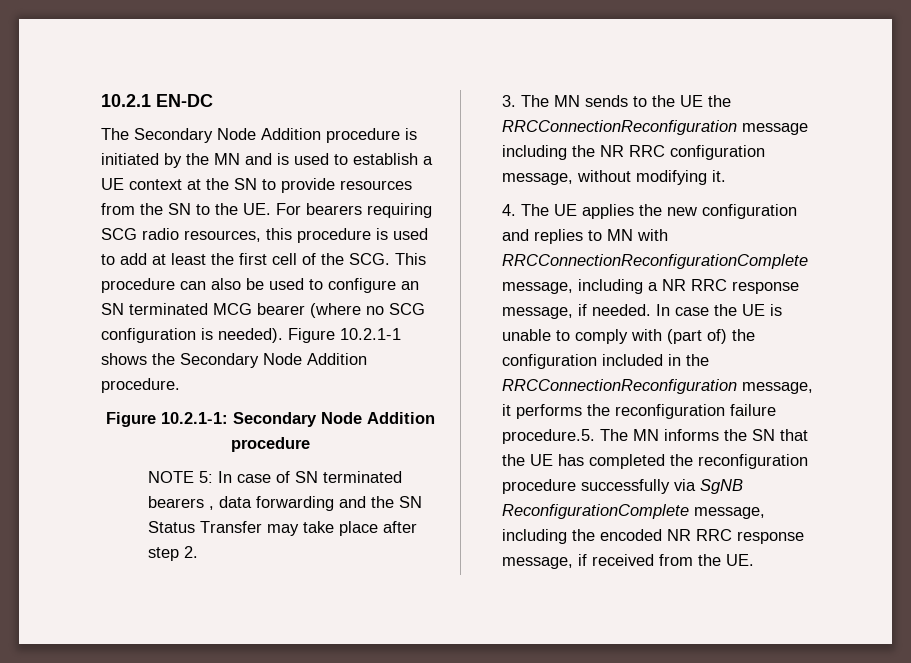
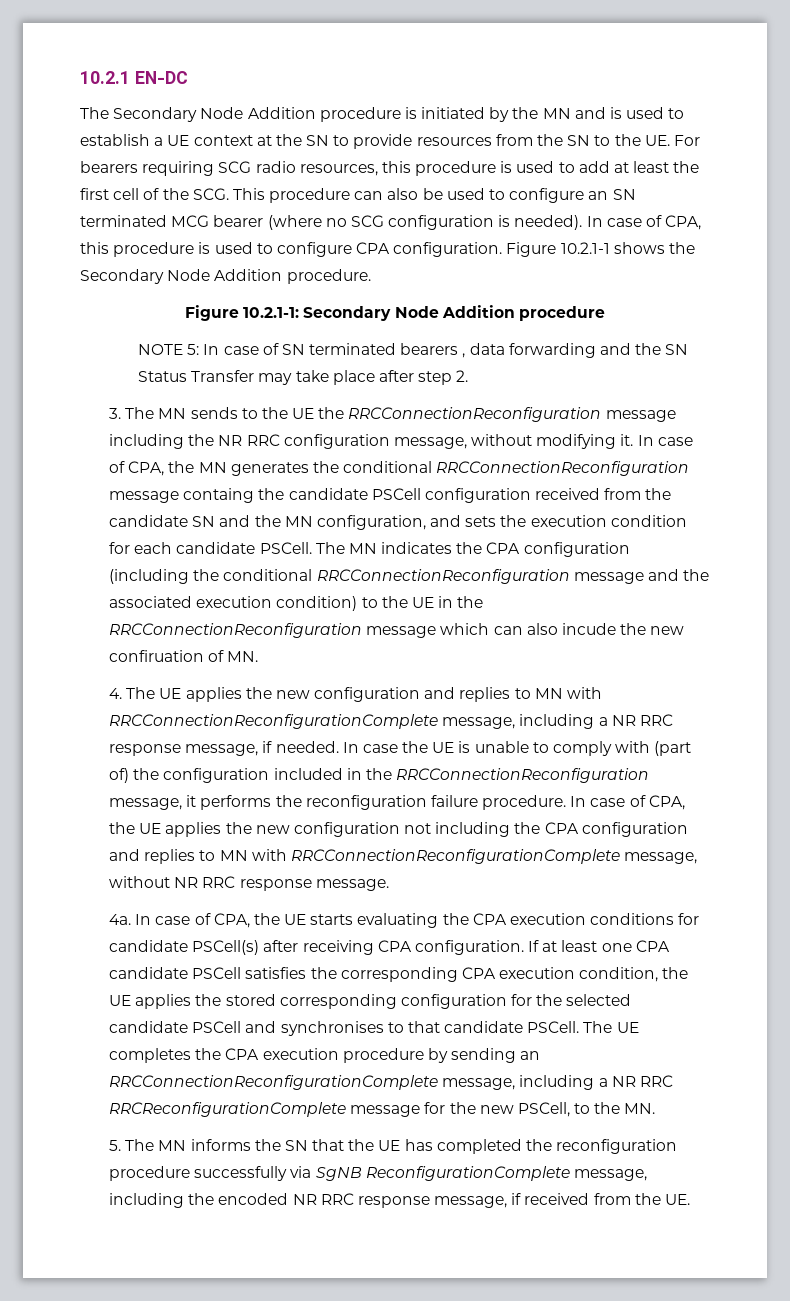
(283, 335) none -> [586,215,702,230] [80,242,503,257] In case of CPA, this procedure is used to configure CPA configuration.
(727, 176) none -> [637,435,693,446] [108,461,690,476] [108,488,672,503] [108,515,687,530] [108,542,630,557] [108,569,710,584] [108,596,484,611] [108,623,685,638] [108,650,259,662] In case of CPA, the MN generates the conditional RRCConnectionReconfiguration message containg the candidate PSCell configuration received from the candidate SN and the MN configuration, and sets the execution condition for each candidate PSCell. The MN indicates the CPA configuration (including the conditional RRCConnectionReconfiguration message and the associated execution condition) to the UE in the RRCConnectionReconfiguration message which can also incude the new confiruation of MN.
[502,429,596,444] procedure.5. -> [482,795,685,810] [108,822,688,837] [108,849,698,864] [108,876,389,891] [108,913,700,928] [108,940,670,955] [108,967,689,982] [108,994,632,1009] [108,1021,639,1036] [108,1048,541,1063] [108,1075,673,1090] [108,1102,656,1117] [108,1140,121,1151] procedure. In case of CPA, the UE applies the new configuration not including the CPA configuration and replies to MN with RRCConnectionReconfigurationComplete message, without NR RRC response message. // 4a. In case of CPA, the UE starts evaluating the CPA execution conditions for candidate PSCell(s) after receiving CPA configuration. If at least one CPA candidate PSCell satisfies the corresponding CPA execution condition, the UE applies the stored corresponding configuration for the selected candidate PSCell and synchronises to that candidate PSCell. The UE completes the CPA execution procedure by sending an RRCConnectionReconfigurationComplete message, including a NR RRC RRCReconfigurationComplete message for the new PSCell, to the MN. // 5.

